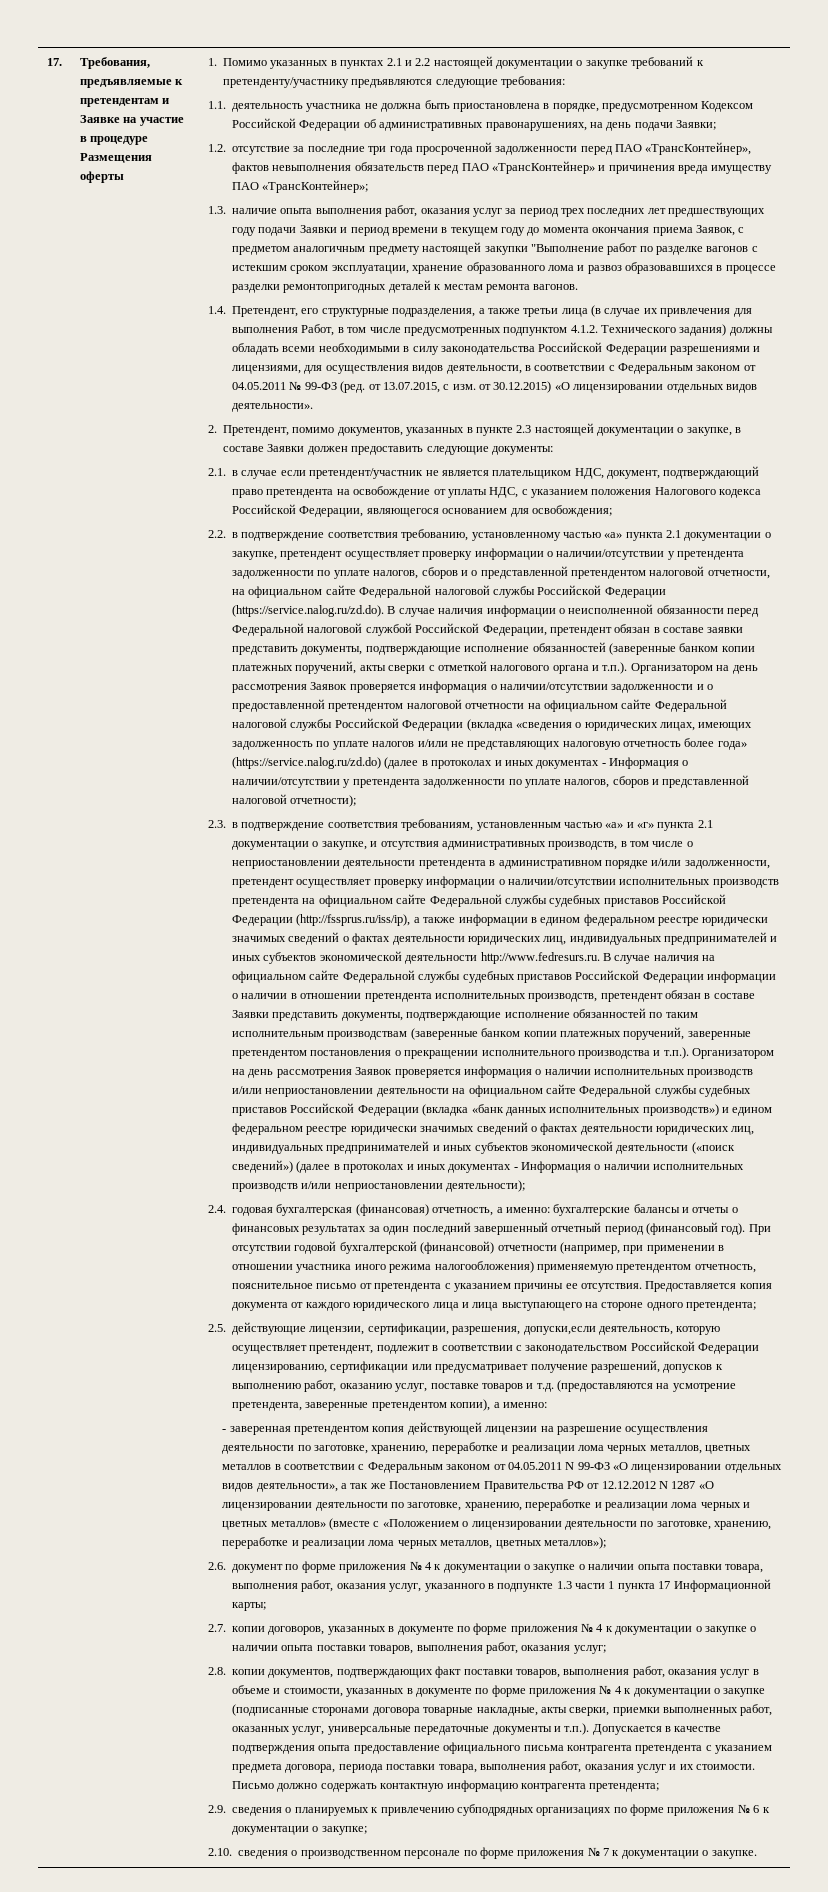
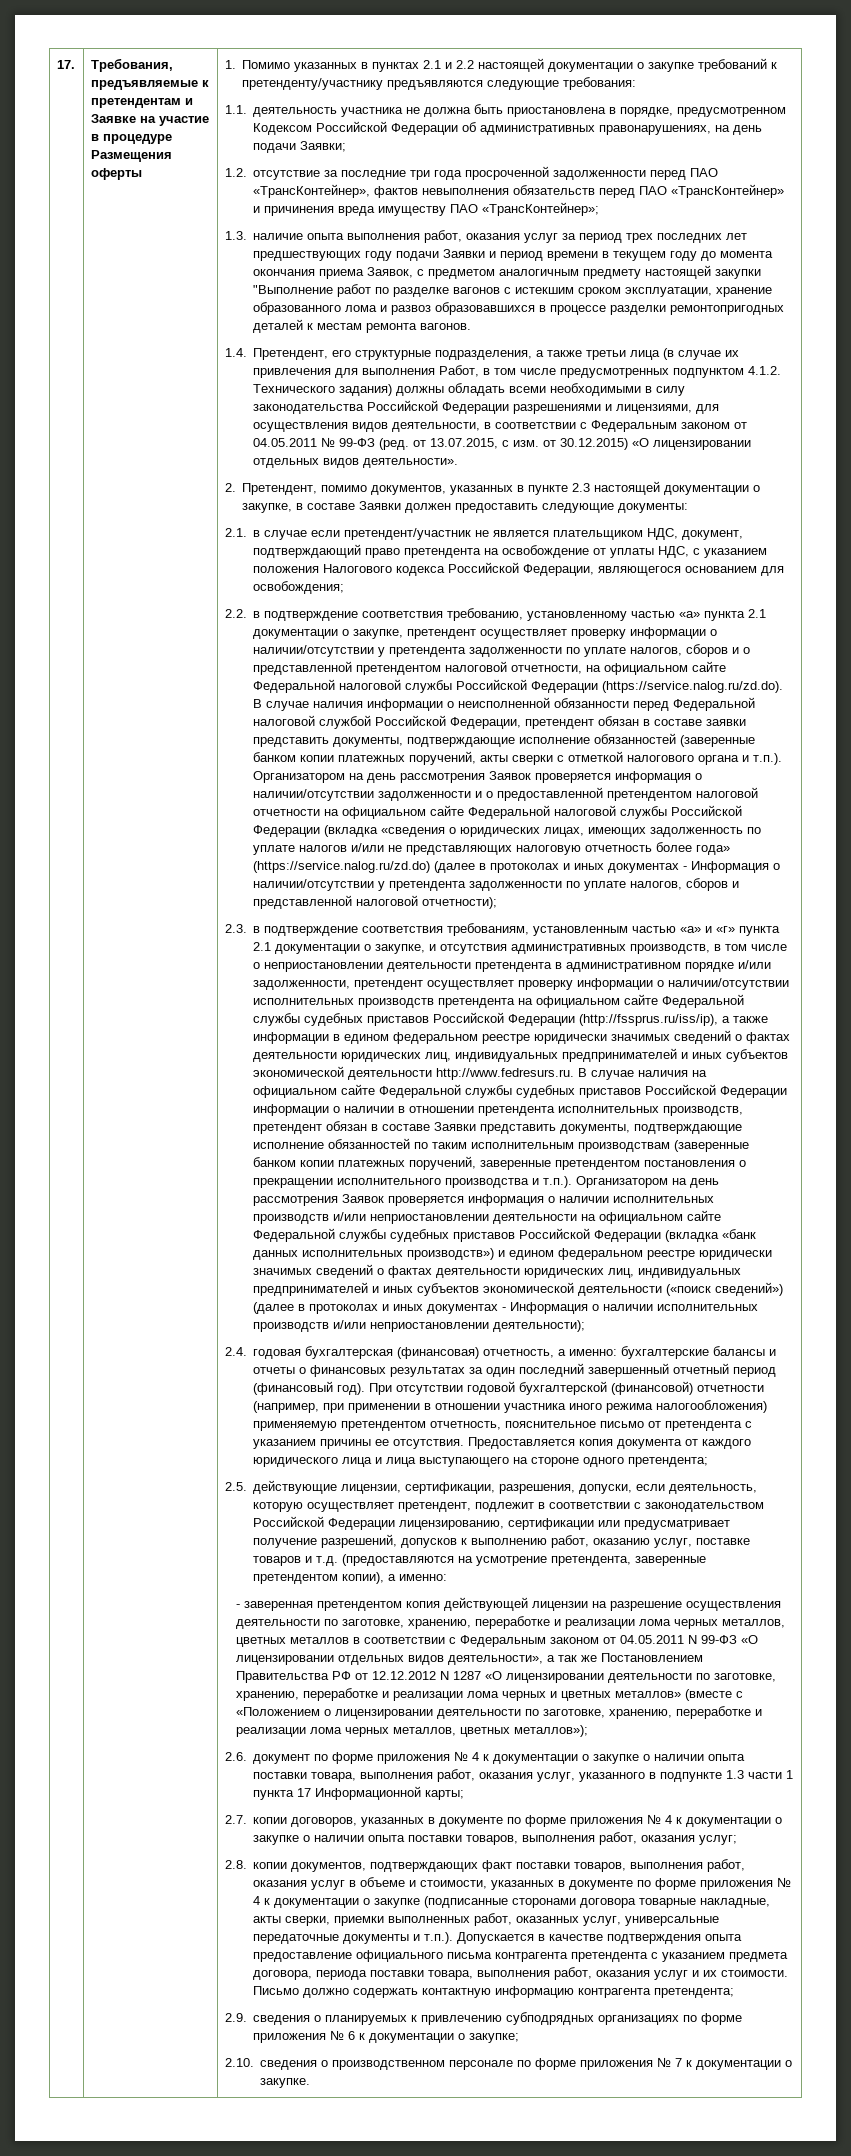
[523,1326,596,1335] допуски,если -> [579,1484,666,1494] допуски, если

